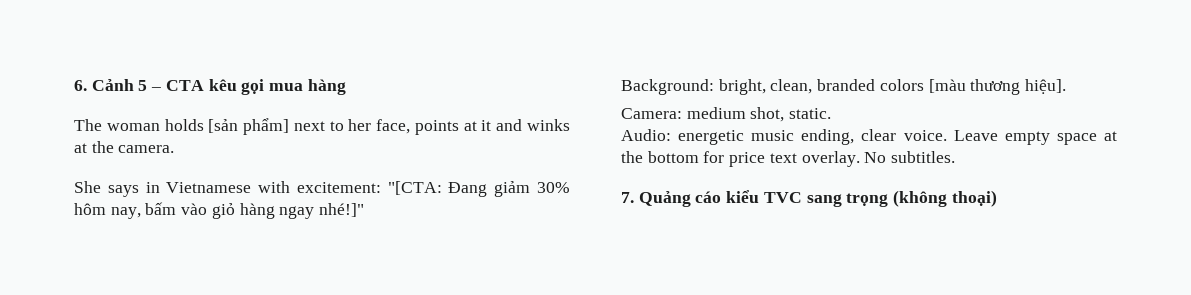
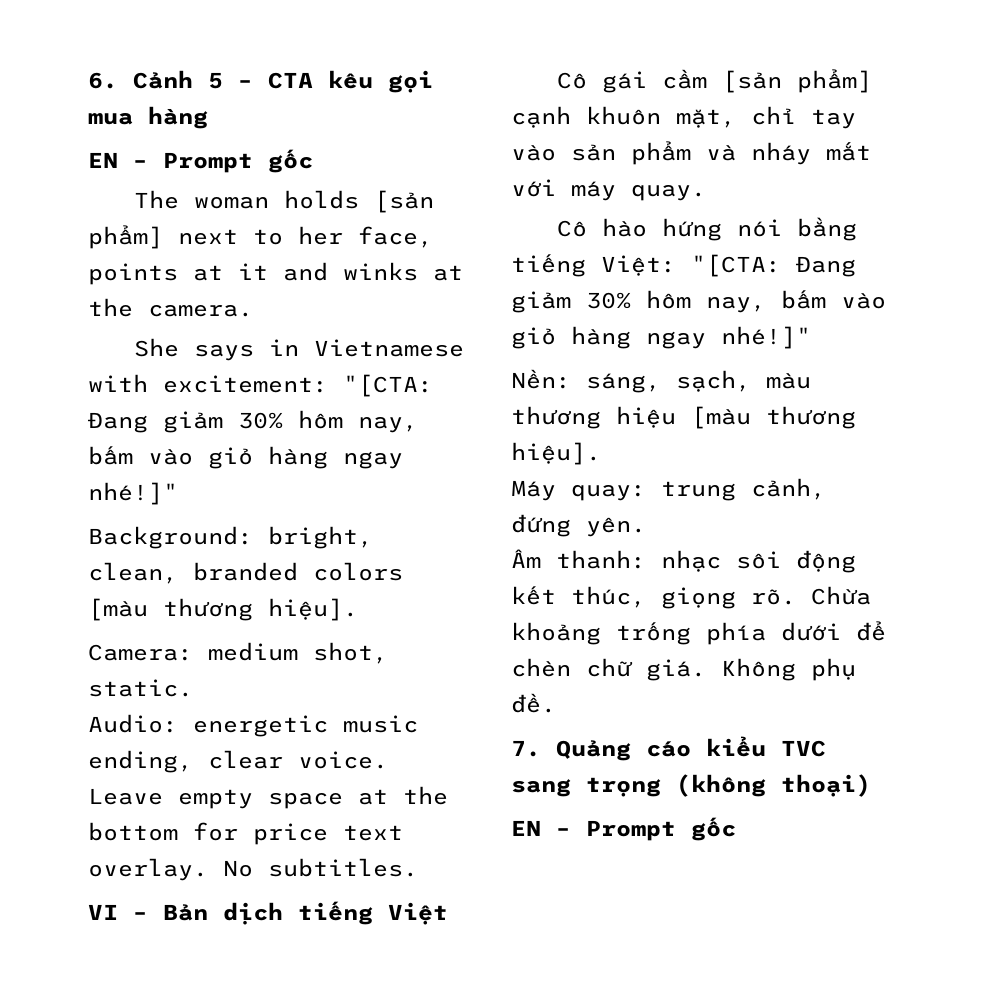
(346, 87) none -> [88,149,313,173] // EN – Prompt gốc
(956, 157) none -> [88,901,448,925] [557,69,873,93] [511,106,856,129] [511,141,871,165] [511,179,706,201] [557,217,858,241] [511,254,856,277] [511,290,886,313] [511,326,811,349] [511,369,811,393] [511,406,856,429] [511,442,601,465] [511,478,826,501] [511,514,646,537] [511,549,856,573] [511,586,871,609] [511,621,886,645] [511,658,856,681] [511,693,556,713] // VI – Bản dịch tiếng Việt // Cô gái cầm [sản phẩm] cạnh khuôn mặt, chỉ tay vào sản phẩm và nháy mắt với máy quay. // Cô hào hứng nói bằng tiếng Việt: "[CTA: Đang giảm 30% hôm nay, bấm vào giỏ hàng ngay nhé!]" // Nền: sáng, sạch, màu thương hiệu [màu thương hiệu]. // Máy quay: trung cảnh, đứng yên. // Âm thanh: nhạc sôi động kết thúc, giọng rõ. Chừa khoảng trống phía dưới để chèn chữ giá. Không phụ đề.
(997, 198) none -> [511,817,736,841] // EN – Prompt gốc

